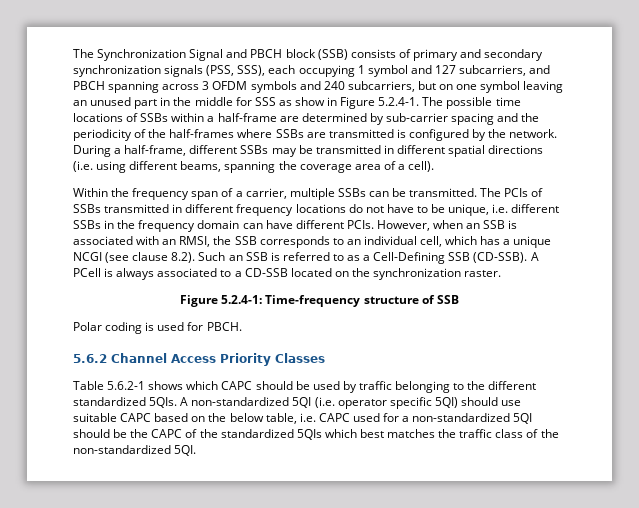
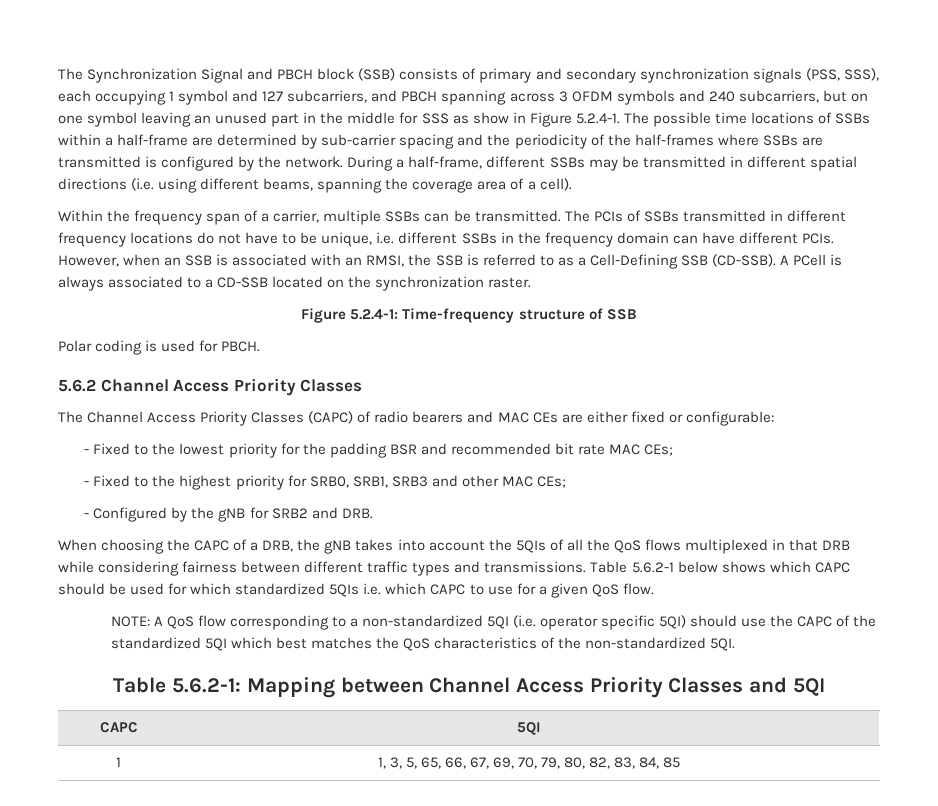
[259,236,552,248] [73,252,268,263] corresponds to an individual cell, which has a unique NCGI (see clause 8.2). Such an SSB -> (463, 260) none
(325, 358) none -> [58,411,774,426] [84,443,674,458] [84,475,566,490] [84,507,373,522] [58,539,851,554] [58,561,587,576] The Channel Access Priority Classes (CAPC) of radio bearers and MAC CEs are either fixed or configurable: // - Fixed to the lowest priority for the padding BSR and recommended bit rate MAC CEs; // - Fixed to the highest priority for SRB0, SRB1, SRB3 and other MAC CEs; // - Configured by the gNB for SRB2 and DRB. // When choosing the CAPC of a DRB, the gNB takes into account the 5QIs of all the QoS flows multiplexed in that DRB while considering fairness between different traffic types and transmissions.
(146, 385) none -> [677,561,718,573] below
[342,381,537,393] [73,397,189,408] by traffic belonging to the different standardized 5QIs. A -> [168,583,654,598] [110,615,358,630] for which standardized 5QIs i.e. which CAPC to use for a given QoS flow. // NOTE: A QoS flow corresponding to a
[73,413,533,424] [73,429,128,438] suitable CAPC based on the below table, i.e. CAPC used for a non-standardized 5QI should be -> (767, 622) none
[296,429,322,440] 5QIs -> [204,638,227,651] 5QI
[459,429,524,438] traffic class -> [402,637,537,651] QoS characteristics
(197, 450) none -> [113,677,825,698] [99,722,138,733] [517,722,541,735] [116,757,121,767] [377,757,681,769] // Table 5.6.2-1: Mapping between Channel Access Priority Classes and 5QI // CAPC | 5QI // 1 | 1, 3, 5, 65, 66, 67, 69, 70, 79, 80, 82, 83, 84, 85

